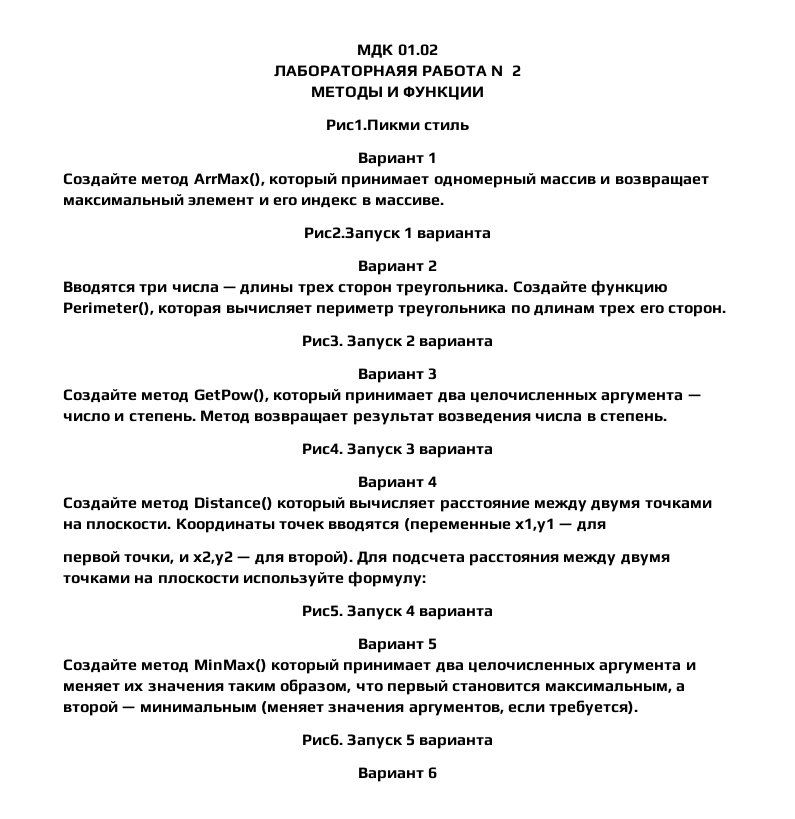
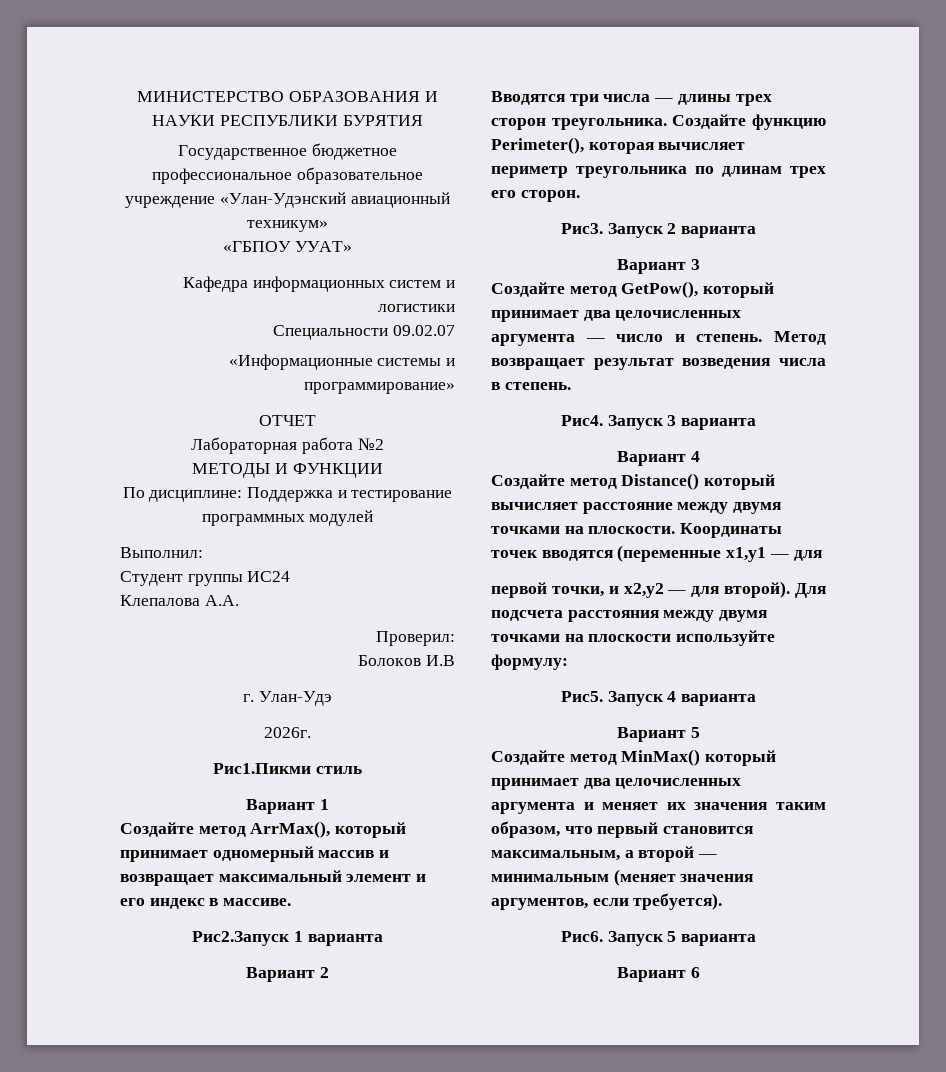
[357,44,438,58] [273,65,522,77] [310,86,485,100] МДК 01.02 // ЛАБОРАТОРНАЯЯ РАБОТА №2 // МЕТОДЫ И ФУНКЦИИ -> [137,91,438,102] [152,115,423,126] [178,143,397,160] [152,167,423,184] [125,192,450,208] [247,220,328,232] [223,241,352,252] [182,276,455,292] [378,304,455,312] [273,325,455,340] [228,354,456,370] [304,382,455,394] [259,415,316,426] [191,437,384,454] [192,463,383,478] [122,487,453,502] [201,510,374,526] [120,547,203,558] [120,571,291,586] [120,595,239,606] [376,631,455,646] [358,655,455,666] [243,691,332,706] [264,727,311,738] МИНИСТЕРСТВО ОБРАЗОВАНИЯ И НАУКИ РЕСПУБЛИКИ БУРЯТИЯ // Государственное бюджетное профессиональное образовательное учреждение «Улан-Удэнский авиационный техникум» // «ГБПОУ УУАТ» // Кафедра информационных систем и логистики // Специальности 09.02.07 // «Информационные системы и программирование» // ОТЧЕТ // Лабораторная работа №2 // МЕТОДЫ И ФУНКЦИИ // По дисциплине: Поддержка и тестирование программных модулей // Выполнил: // Студент группы ИС24 // Клепалова А.А. // Проверил: // Болоков И.В // г. Улан-Удэ // 2026г.

